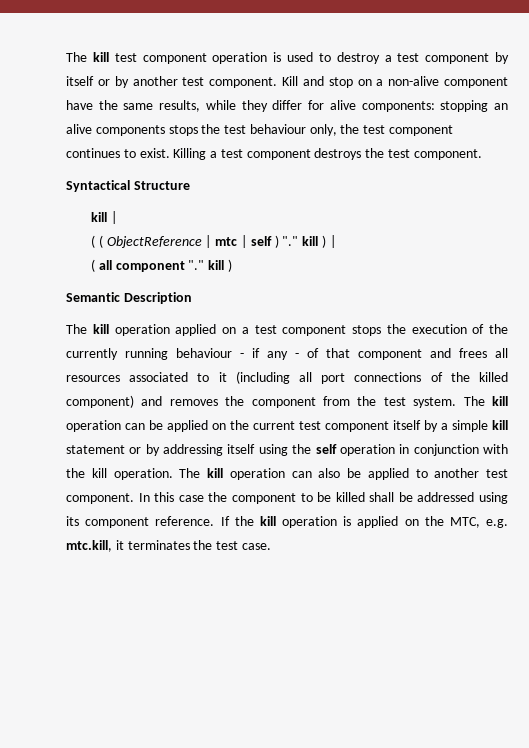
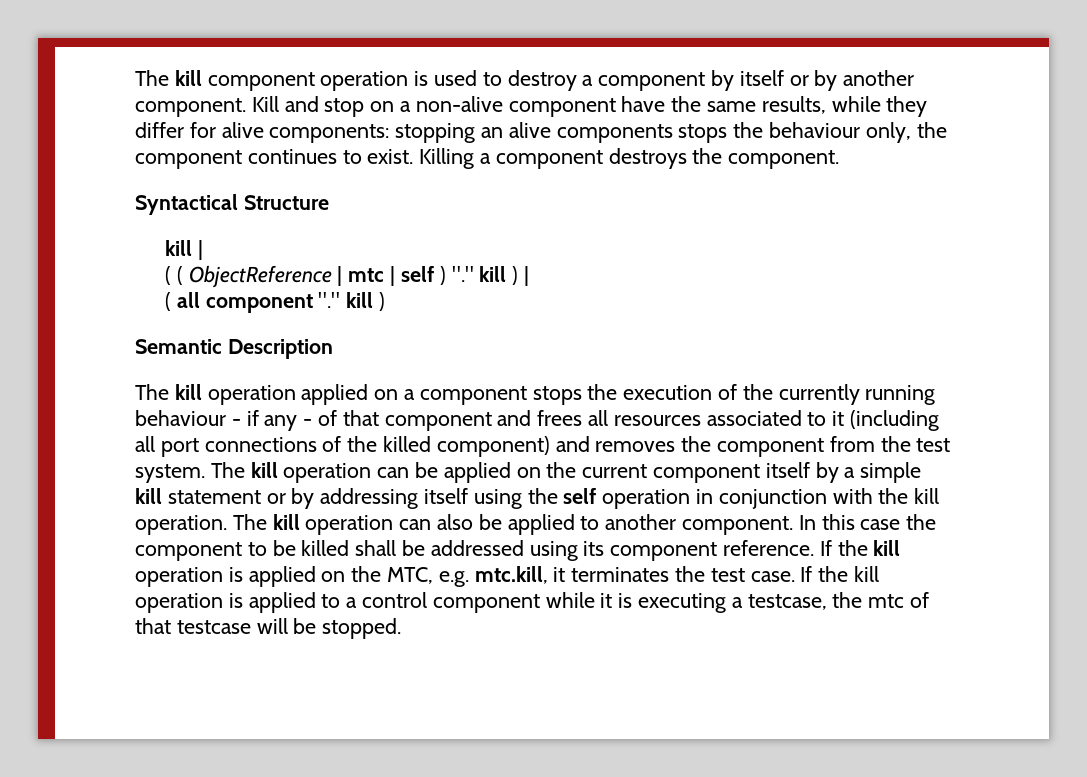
[66,52,137,62] The kill test -> [135,70,202,86] The kill
[397,53,420,62] test -> (594, 80) none
[182,77,205,86] test -> (915, 78) none
[224,125,247,134] test -> (764, 130) none
[363,125,386,134] test -> (947, 130) none
[220,149,243,158] test -> (492, 158) none
[388,149,411,158] test -> (723, 156) none
[254,325,277,334] test -> (416, 394) none
[299,421,321,430] test -> (648, 471) none
[486,469,508,478] test -> (677, 522) none
(271, 546) none -> [800,566,880,582] [135,592,930,613] [135,618,402,639] If the kill operation is applied to a control component while it is executing a testcase, the mtc of that testcase will be stopped.

